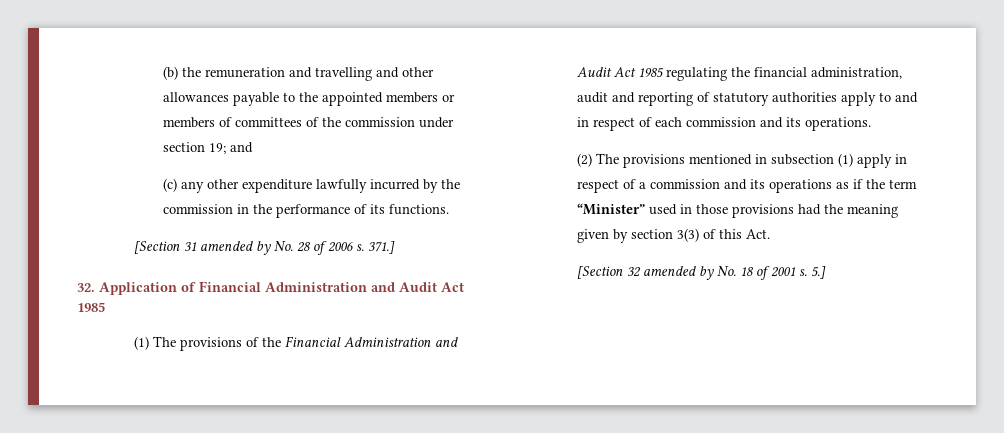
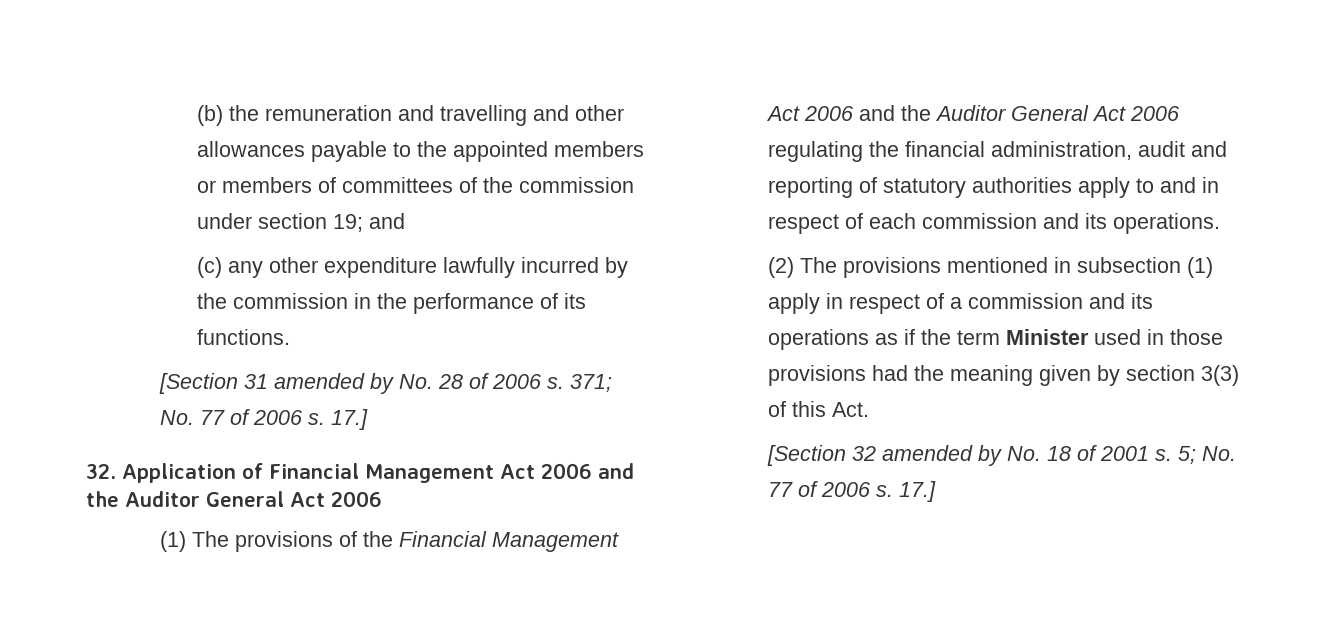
[368,241,396,254] [77,281,464,295] [77,302,105,312] 371.] // 32. Application of Financial Administration and Audit Act 1985 -> [570,374,613,392] [160,409,369,430] [86,463,634,483] [86,491,382,507] 371; No. 77 of 2006 s. 17.] // 32. Application of Financial Management Act 2006 and the Auditor General Act 2006
[344,337,459,347] [577,67,665,78] Administration and Audit Act 1985 -> [492,532,620,552] [766,105,1180,121] Management Act 2006 and the Auditor General Act 2006
[577,203,646,215] “Minister” -> [1006,329,1090,345] Minister
[811,266,827,279] 5.] -> [1178,446,1237,464] [768,481,937,502] 5; No. 77 of 2006 s. 17.]

